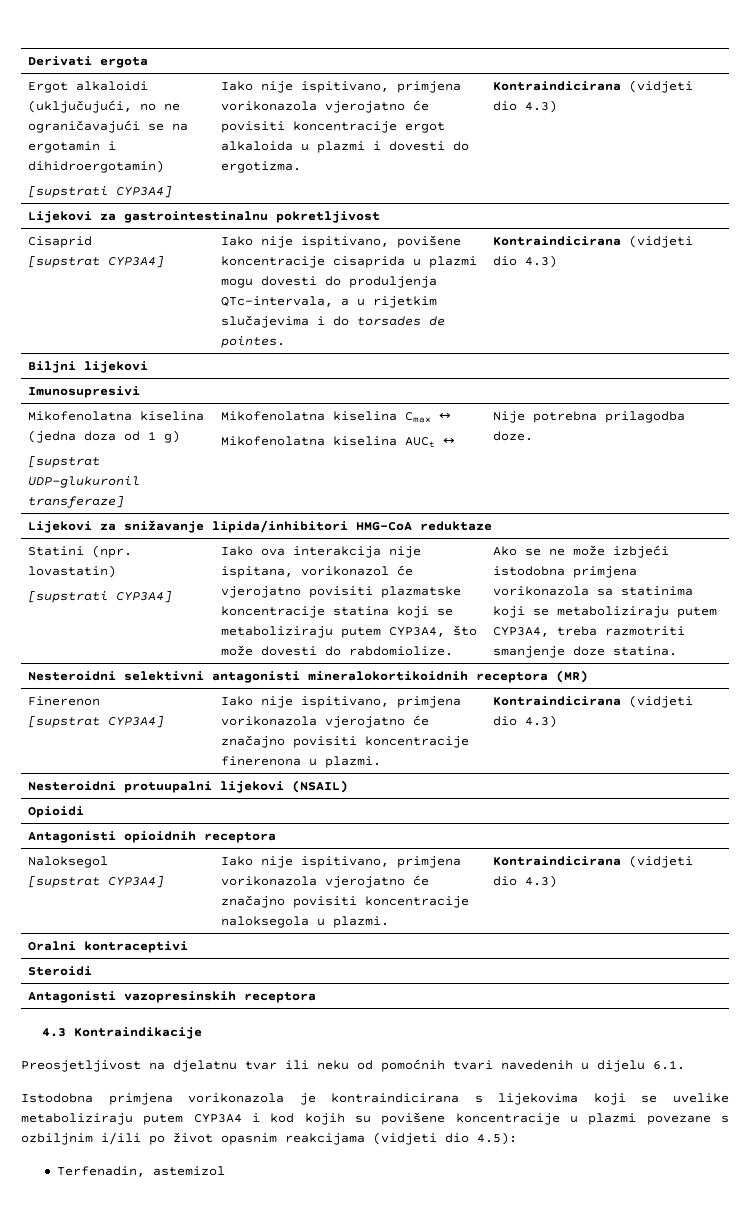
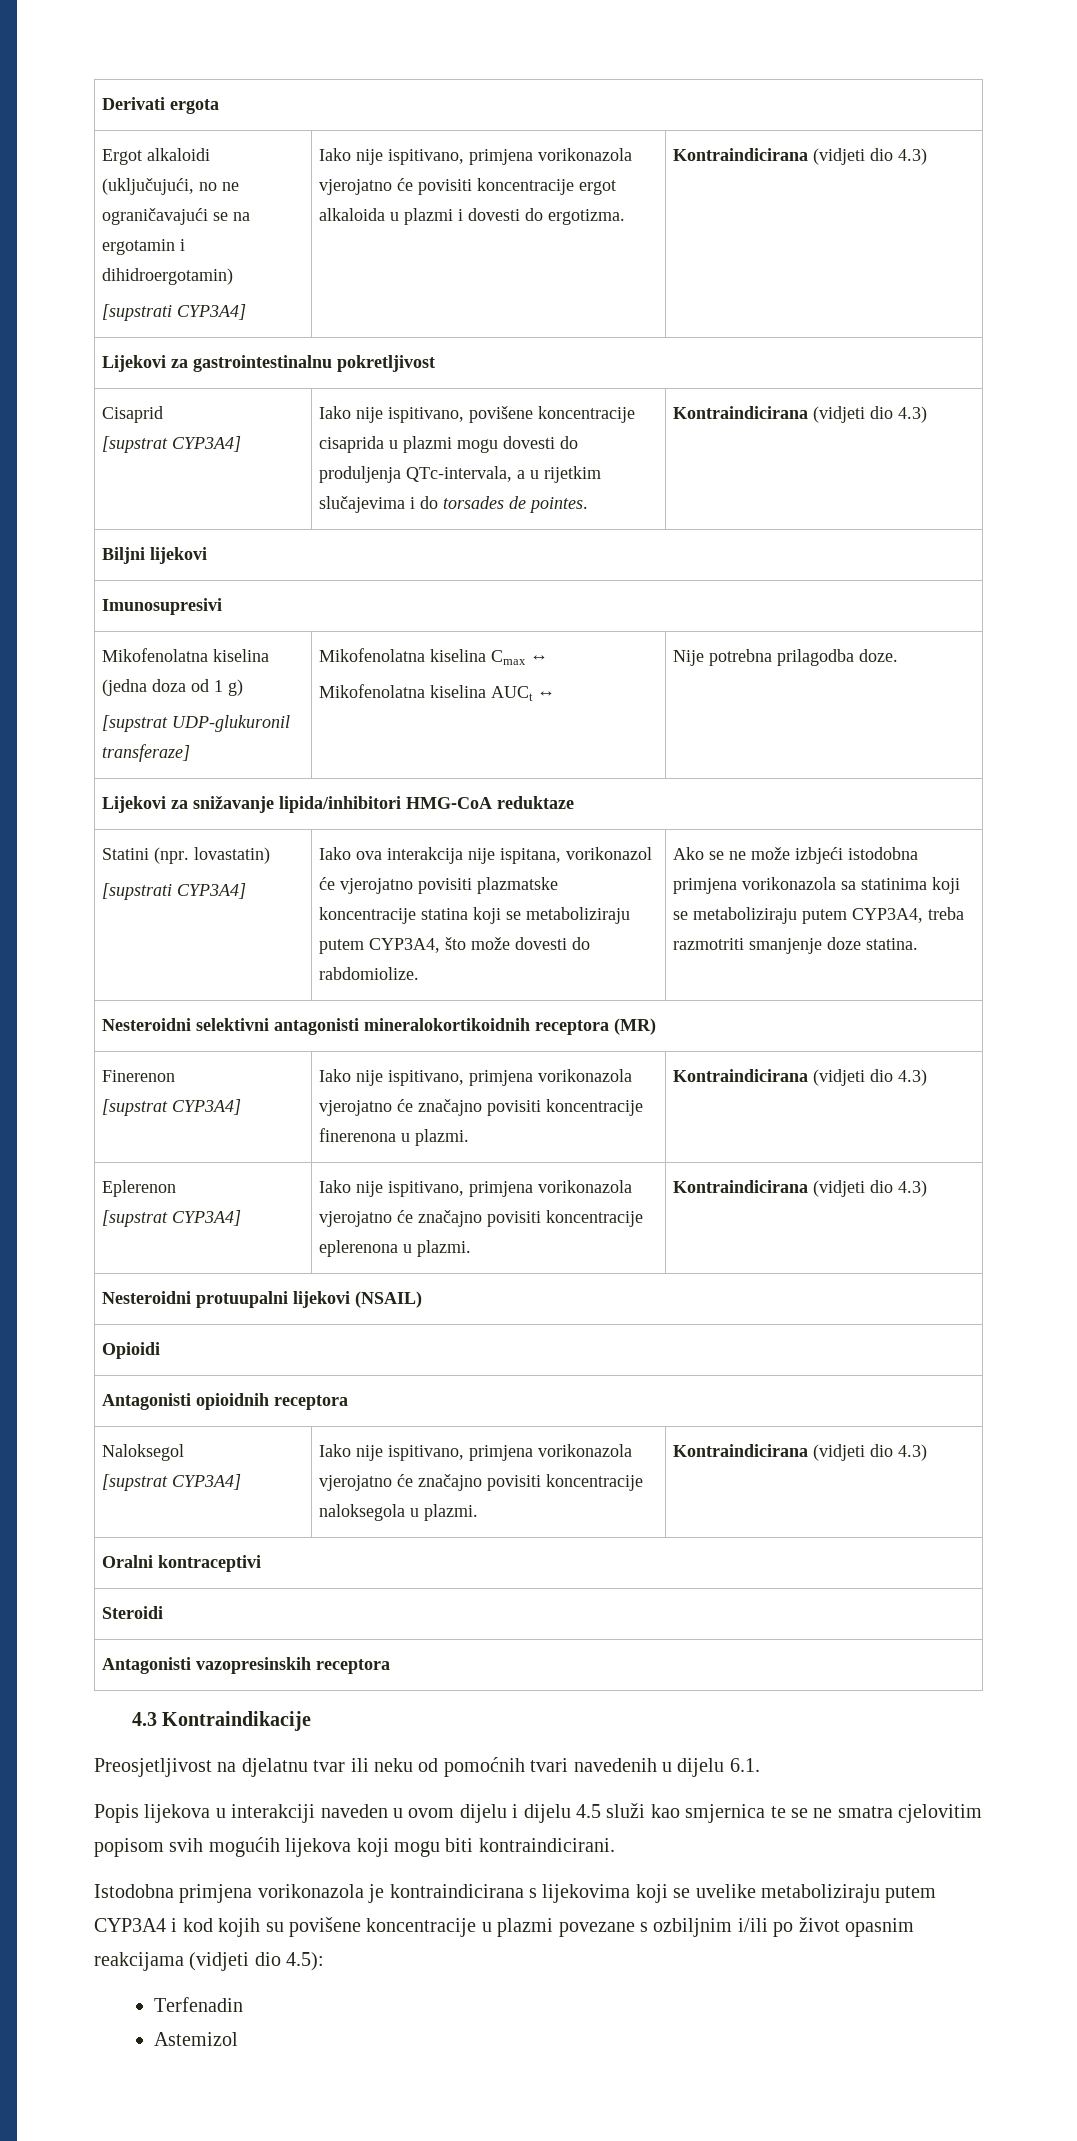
(558, 721) none -> [102,1180,177,1197] [102,1210,242,1227] [319,1180,633,1197] [319,1210,644,1227] [319,1240,472,1257] [673,1180,928,1197] // Eplerenon // [supstrat CYP3A4] | Iako nije ispitivano, primjena vorikonazola vjerojatno će značajno povisiti koncentracije eplerenona u plazmi. | Kontraindicirana (vidjeti dio 4.3)
(685, 1065) none -> [94,1803,983,1823] [94,1837,615,1857] // Popis lijekova u interakciji naveden u ovom dijelu i dijelu 4.5 služi kao smjernica te se ne smatra cjelovitim popisom svih mogućih lijekova koji mogu biti kontraindicirani.
[56,1166,225,1177] Terfenadin, astemizol -> [153,1997,243,2012] [153,2032,238,2046] Terfenadin // Astemizol

